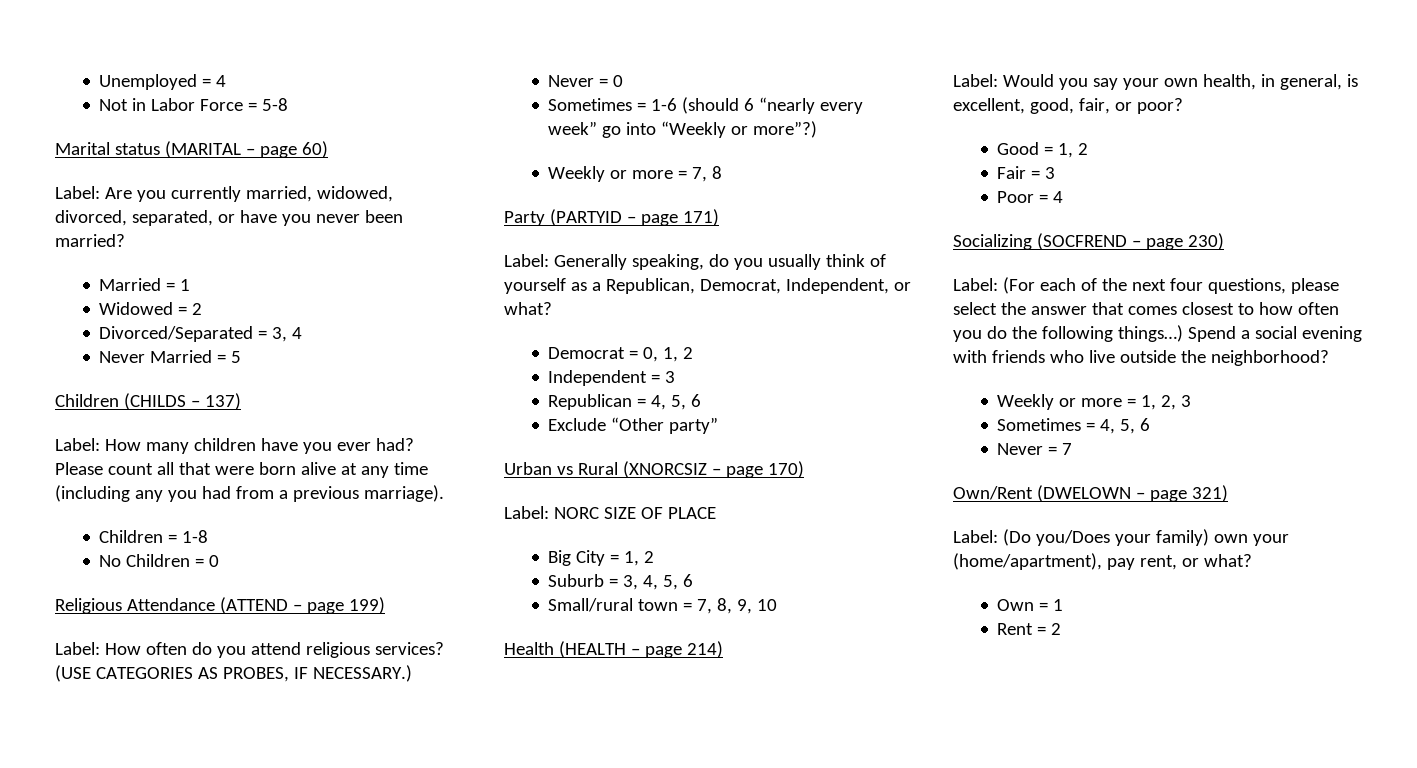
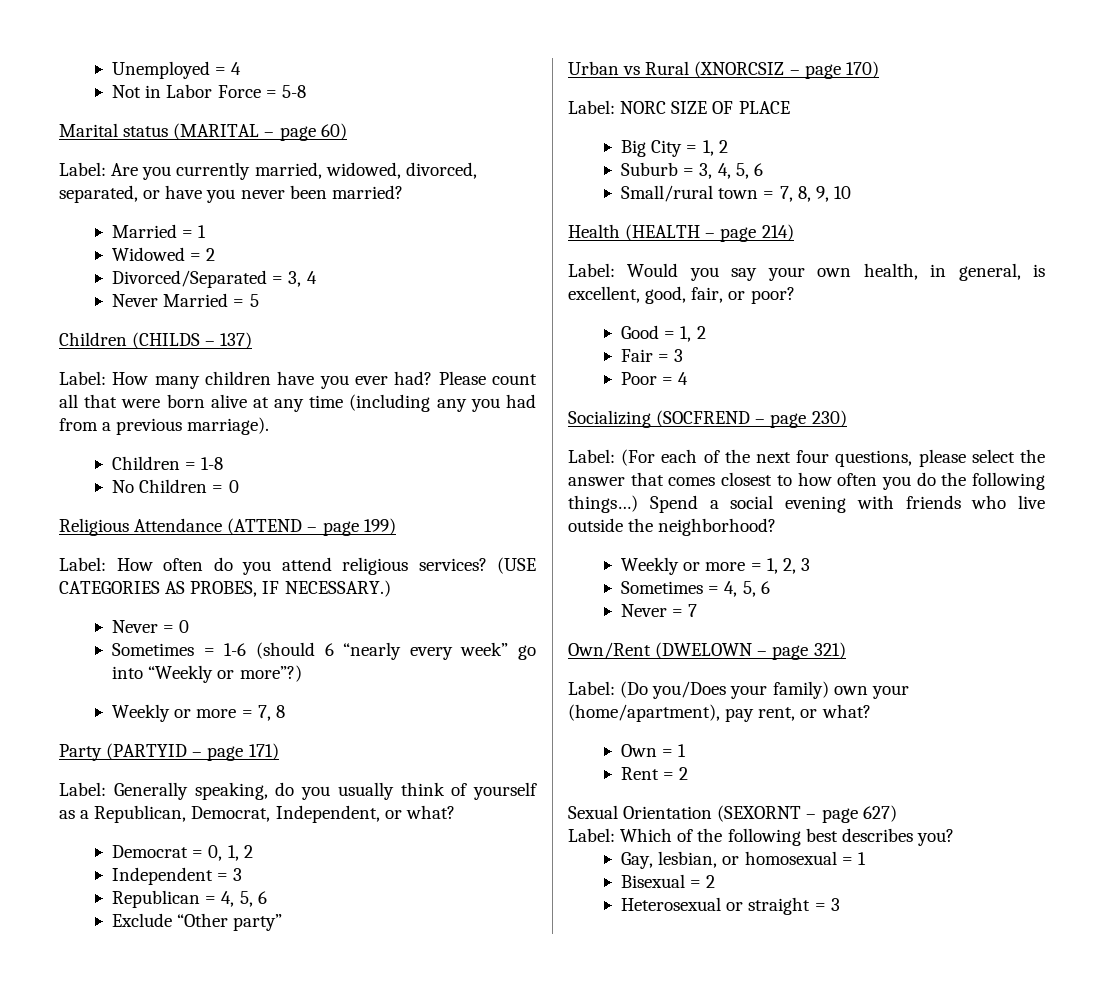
(1062, 629) none -> [568,805,897,823] [568,828,954,846] [621,851,866,869] [621,874,716,888] [621,897,840,915] // Sexual Orientation (SEXORNT – page 627) // Label: Which of the following best describes you? // Gay, lesbian, or homosexual = 1 // Bisexual = 2 // Heterosexual or straight = 3

